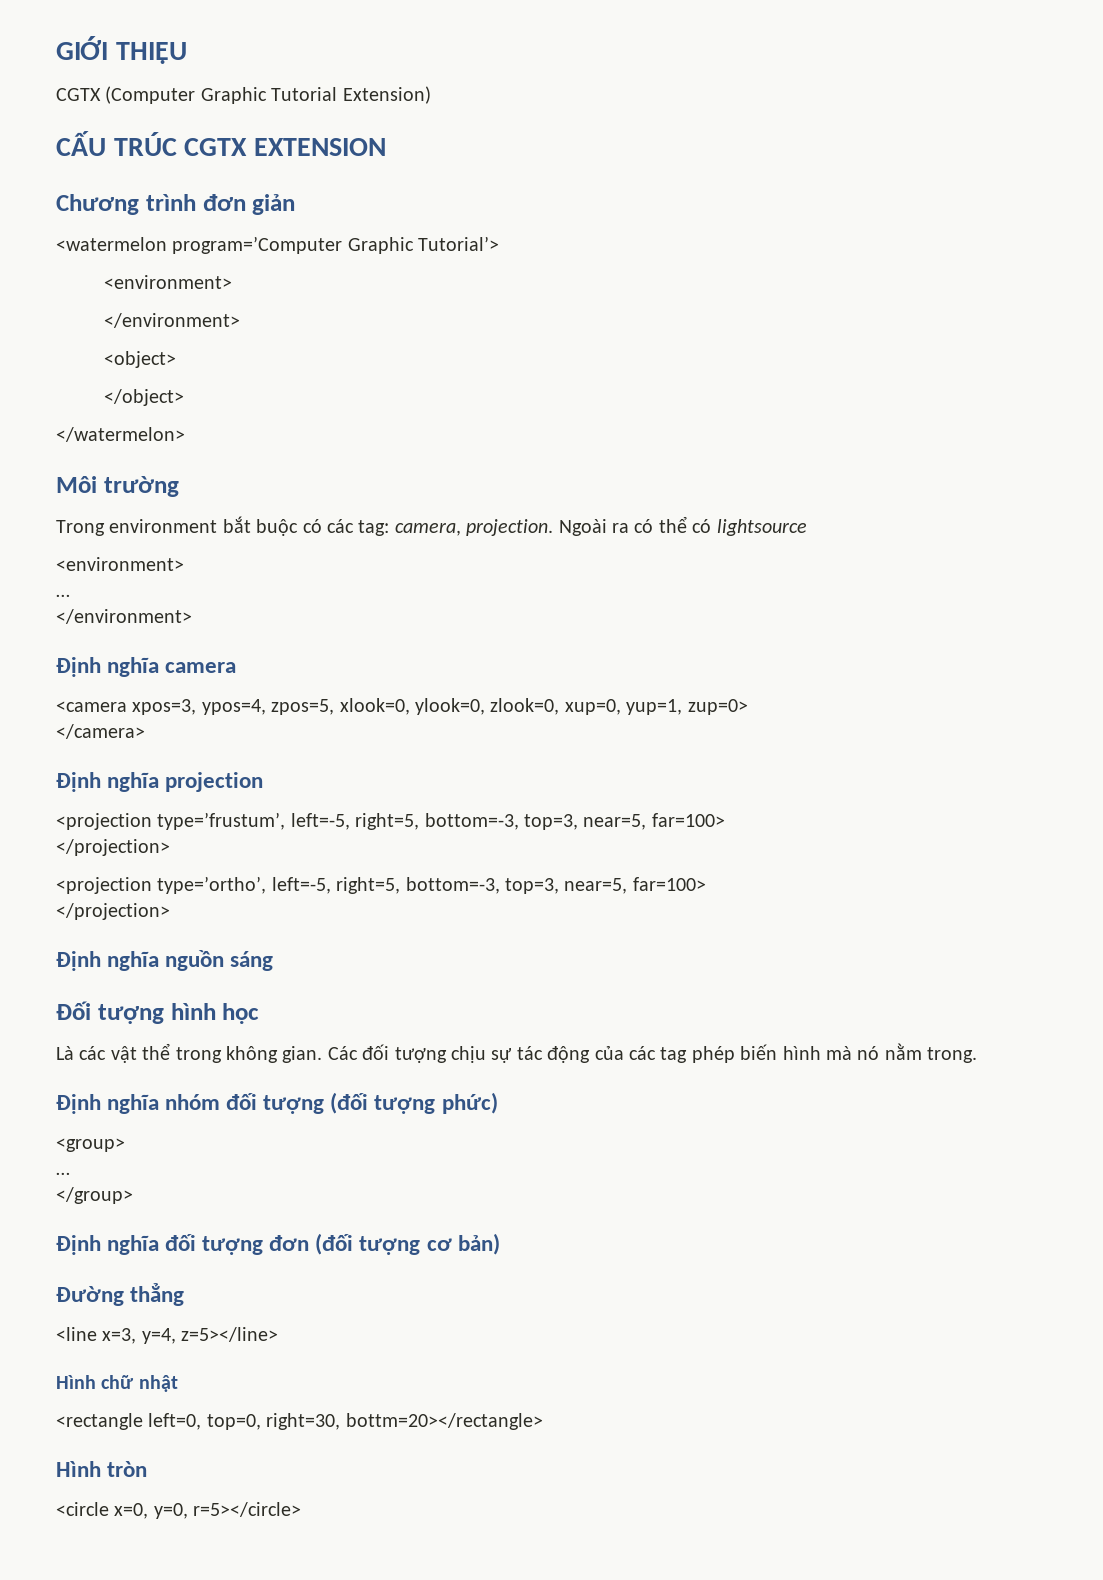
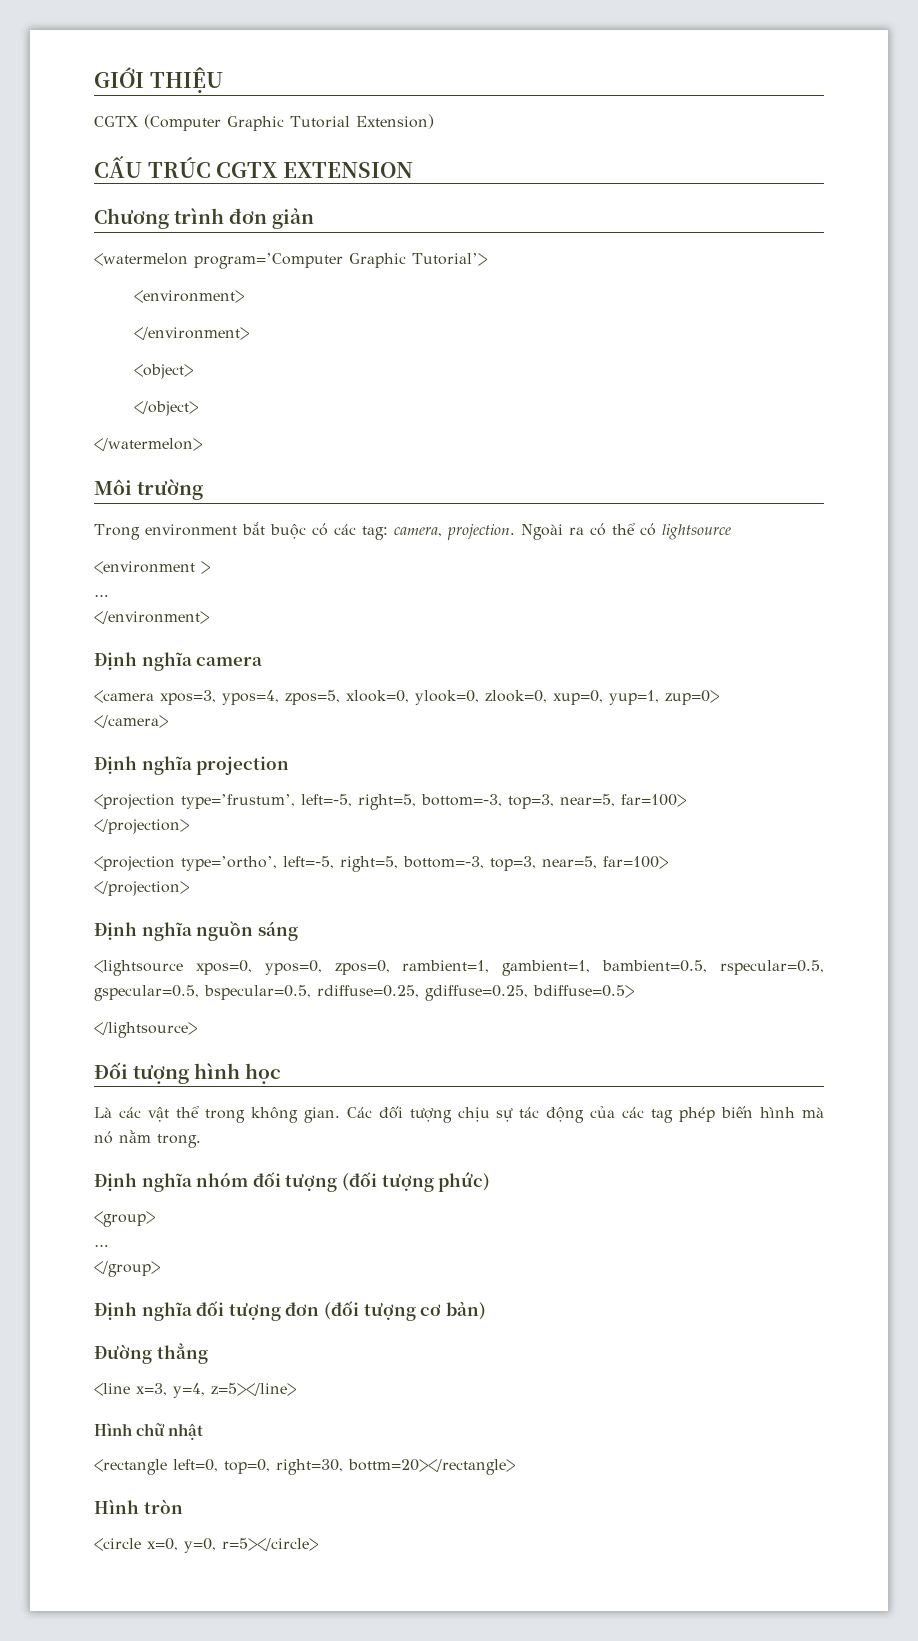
[56,557,184,571] <environment> -> [94,561,210,574] <environment >
(274, 961) none -> [94,960,824,976] [94,985,634,1001] [94,1022,197,1038] // <lightsource xpos=0, ypos=0, zpos=0, rambient=1, gambient=1, bambient=0.5, rspecular=0.5, gspecular=0.5, bspecular=0.5, rdiffuse=0.25, gdiffuse=0.25, bdiffuse=0.5> // </lightsource>

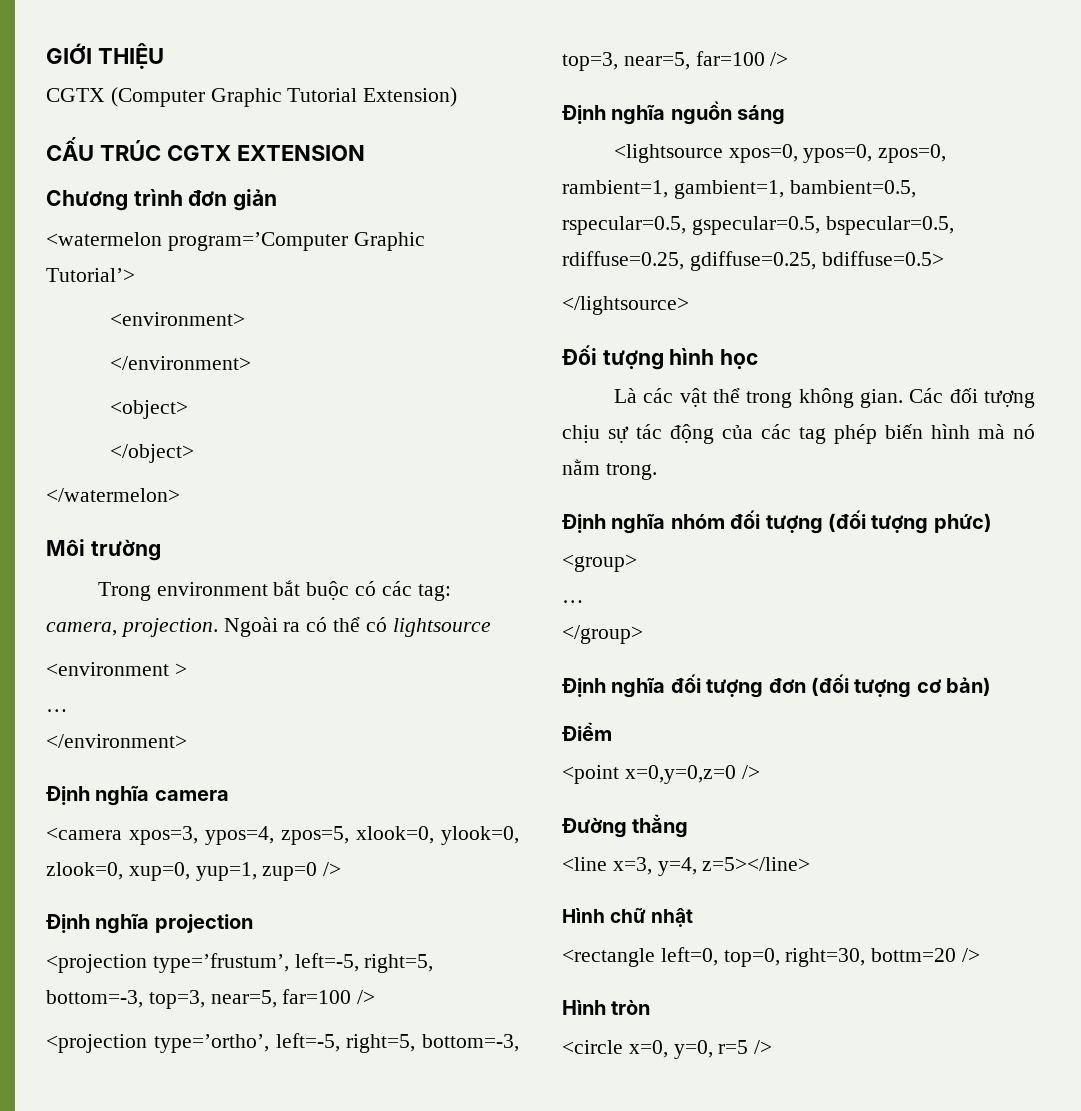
[665,690,719,705] [94,715,168,728] zup=0> // </camera> -> [262,862,342,881] zup=0 />
[621,794,686,807] [94,819,189,834] far=100> // </projection> -> [282,989,376,1004] far=100 />
[603,856,668,869] [94,881,189,896] far=100> // </projection> -> [695,51,789,66] far=100 />
(486, 1310) none -> [562,722,612,741] [562,765,760,784] // Điểm // <point x=0,y=0,z=0 />
[348,1459,515,1475] bottm=20></rectangle> -> [871,948,981,962] bottm=20 />
[222,1538,318,1551] r=5></circle> -> [718,1040,773,1054] r=5 />

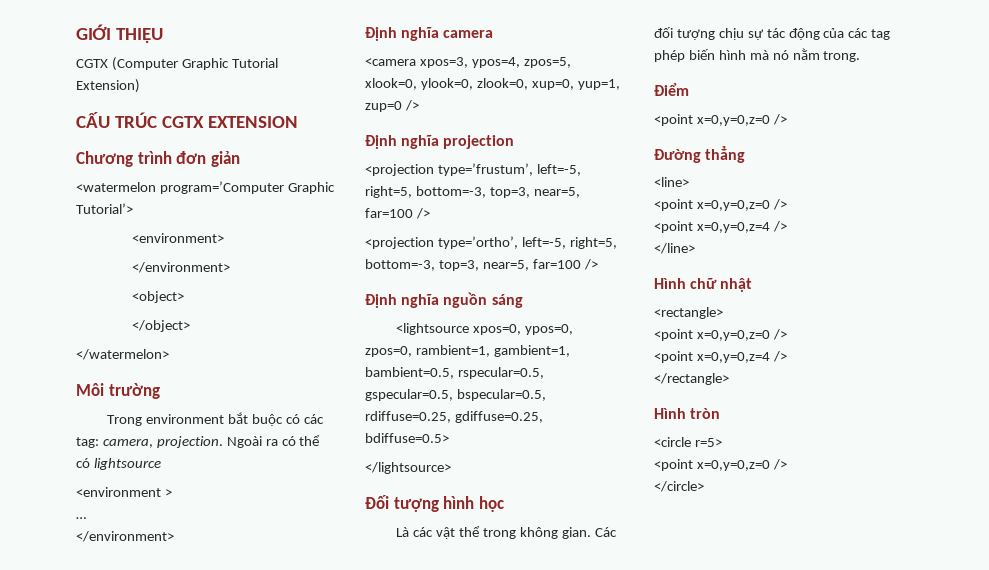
[562,510,992,534] [562,554,637,572] [562,600,584,603] [562,625,643,644] [562,674,992,698] // Định nghĩa nhóm đối tượng (đối tượng phức) // <group> // … // </group> // Định nghĩa đối tượng đơn (đối tượng cơ bản) -> (861, 56) none
[562,857,811,876] [562,908,694,927] [562,947,981,967] <line x=3, y=4, z=5></line> // Hình chữ nhật // <rectangle left=0, top=0, right=30, bottm=20 /> -> [654,177,689,187] [654,199,787,211] [654,221,787,233] [654,243,695,254] [654,278,753,292] [654,307,723,319] [654,329,787,341] [654,351,787,363] [654,373,729,385] <line> // <point x=0,y=0,z=0 /> // <point x=0,y=0,z=4 /> // </line> // Hình chữ nhật // <rectangle> // <point x=0,y=0,z=0 /> // <point x=0,y=0,z=4 /> // </rectangle>
[628,1040,773,1059] x=0, y=0, r=5 /> -> [694,438,722,447] [654,459,787,471] [654,481,704,492] r=5> // <point x=0,y=0,z=0 /> // </circle>

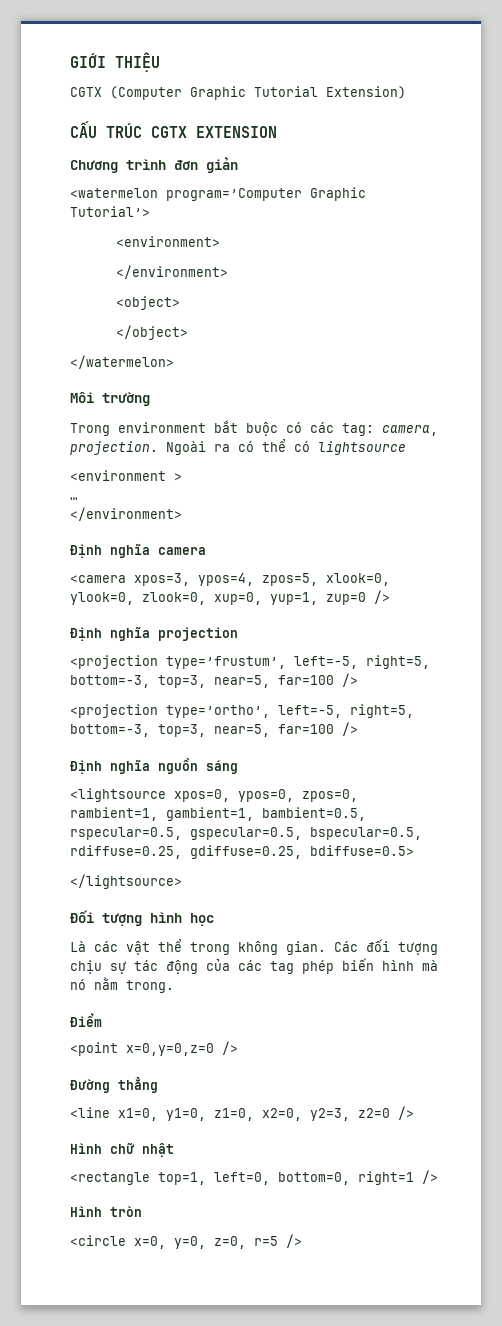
[654,177,689,187] [654,199,787,211] [654,221,787,233] [654,243,695,254] [654,278,753,292] [654,307,723,319] [654,329,787,341] [654,351,787,363] [654,373,729,385] <line> // <point x=0,y=0,z=0 /> // <point x=0,y=0,z=4 /> // </line> // Hình chữ nhật // <rectangle> // <point x=0,y=0,z=0 /> // <point x=0,y=0,z=4 /> // </rectangle> -> [70,1106,414,1121] [70,1142,174,1157] [70,1170,438,1185] <line x1=0, y1=0, z1=0, x2=0, y2=3, z2=0 /> // Hình chữ nhật // <rectangle top=1, left=0, bottom=0, right=1 />
[694,438,722,447] [654,459,787,471] [654,481,704,492] r=5> // <point x=0,y=0,z=0 /> // </circle> -> [134,1234,302,1249] x=0, y=0, z=0, r=5 />

